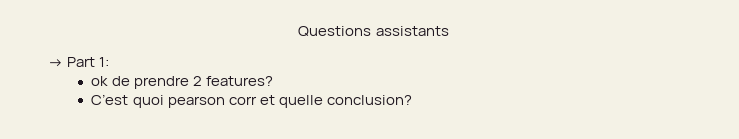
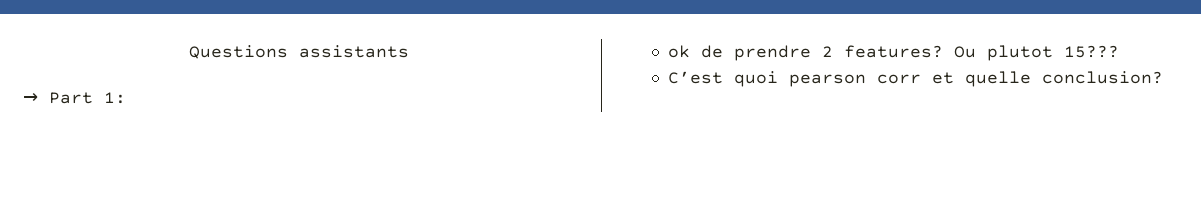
(273, 81) none -> [953,45,1119,61] Ou plutot 15???

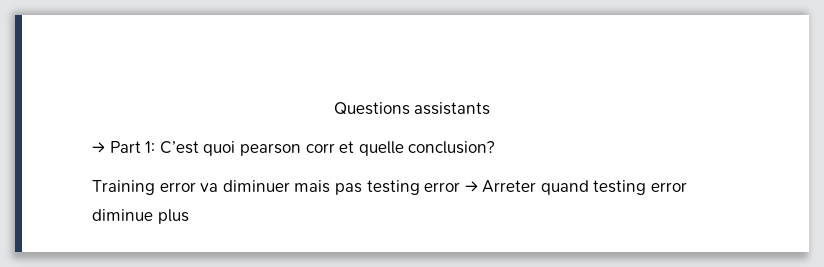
[667,45,1119,61] // ok de prendre 2 features? Ou plutot 15??? // -> (156, 147) none
(1163, 77) none -> [92,180,688,195] [92,209,189,224] // Training error va diminuer mais pas testing error → Arreter quand testing error diminue plus

